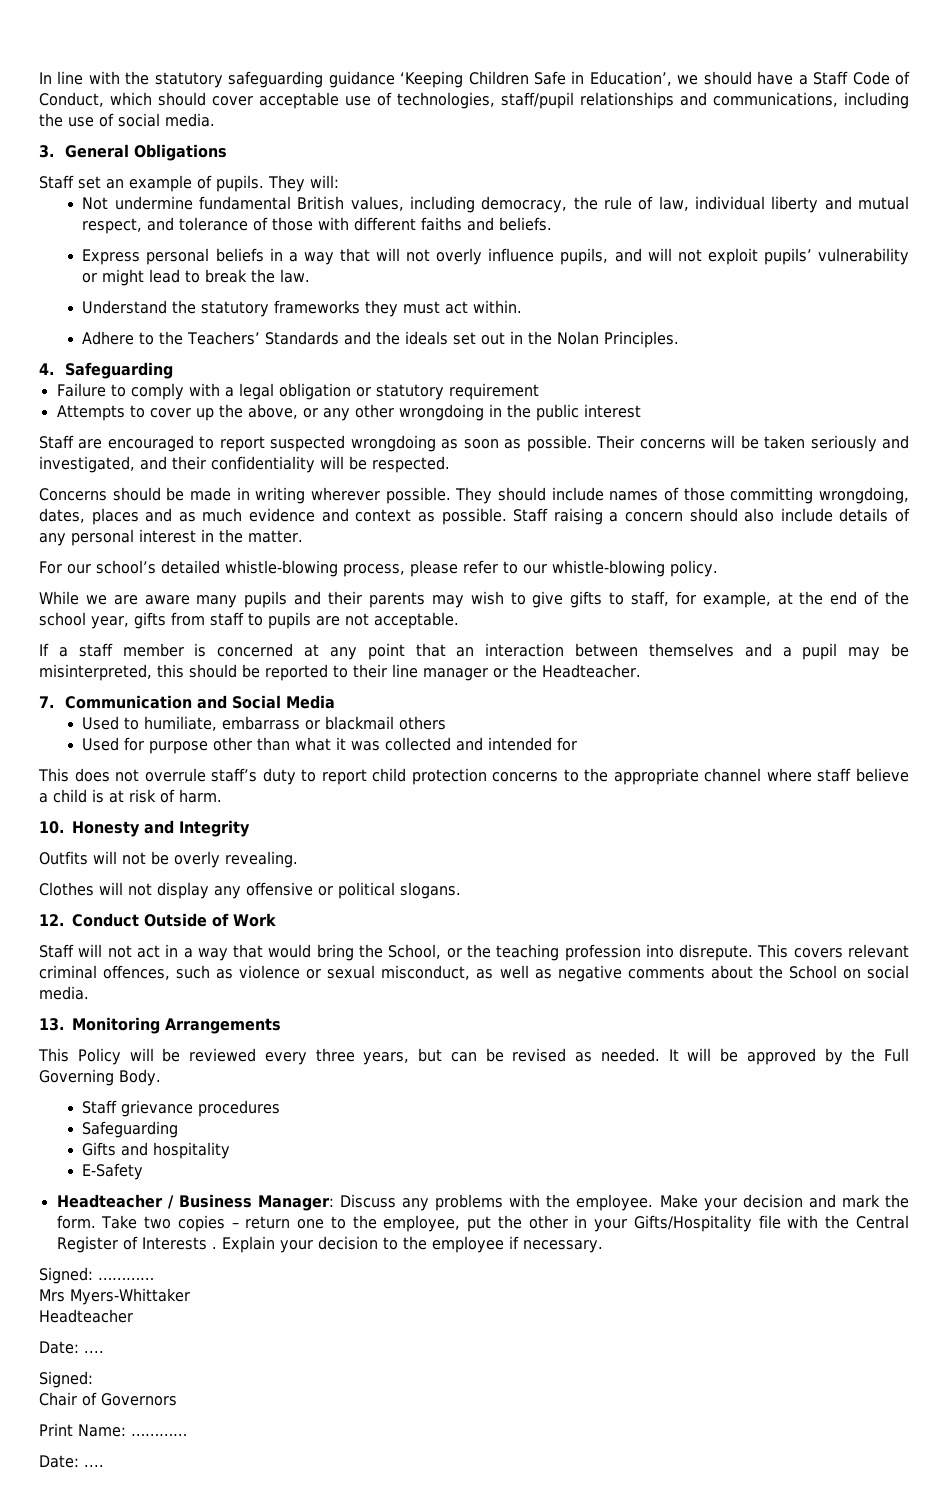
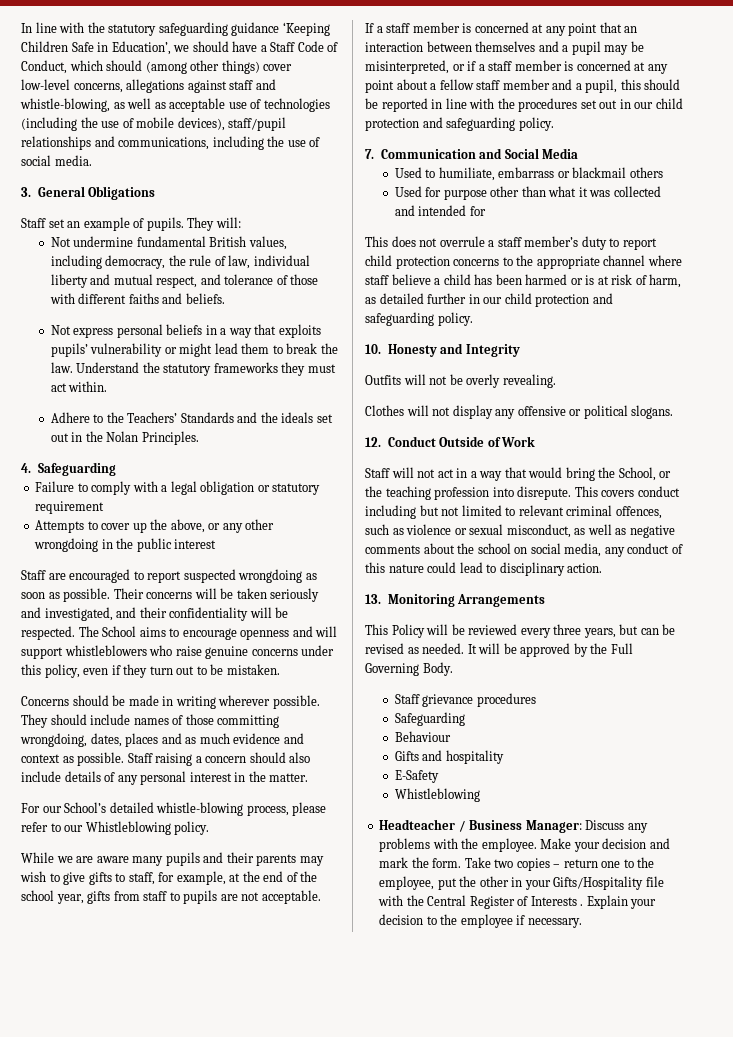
[212,92,495,109] cover acceptable use of technologies, -> [145,60,293,74] [21,79,276,93] [20,98,330,112] [21,117,225,131] (among other things) cover low-level concerns, allegations against staff and whistle-blowing, as well as acceptable use of technologies (including the use of mobile devices),
[82,249,141,265] Express -> [50,325,114,338] Not express
[376,248,758,265] will not overly influence pupils, and will not exploit -> [278,324,321,338] exploits
(181, 276) none -> [241,343,270,354] them
(311, 276) // -> (73, 367) none
(450, 464) none -> [78,626,338,640] [21,645,335,659] [21,664,280,678] The School aims to encourage openness and will support whistleblowers who raise genuine concerns under this policy, even if they turn out to be mistaken.
[96,560,156,574] school’s -> [64,802,107,813] School’s
[552,560,665,577] whistle-blowing -> [85,821,171,835] Whistleblowing
[157,664,641,681] this should be reported to their line manager or the Headteacher. -> [452,60,668,74] [365,79,681,93] [365,98,683,112] [365,117,554,131] or if a staff member is concerned at any point about a fellow staff member and a pupil, this should be reported in line with the procedures set out in our child protection and safeguarding policy.
[211,768,258,782] staff’s -> [488,236,579,247] a staff member’s
[92,789,222,803] is at risk of harm. -> [474,274,682,288] [365,293,613,307] [365,312,473,326] has been harmed or is at risk of harm, as detailed further in our child protection and safeguarding policy.
(843, 953) none -> [637,486,680,497] [365,505,516,519] conduct including but not limited to
[788,965,837,979] School -> [477,543,511,554] school
[39,986,89,1000] media. -> [564,543,683,557] [365,562,603,576] media, any conduct of this nature could lead to disciplinary action.
(179, 1129) none -> [394,731,451,742] // Behaviour
(144, 1171) none -> [394,788,480,802] // Whistleblowing
[39,1267,154,1284] [39,1288,190,1305] [39,1309,133,1323] [39,1341,104,1354] [39,1371,93,1388] [39,1392,177,1406] [39,1423,187,1437] [39,1455,104,1468] // Signed: ………… // Mrs Myers-Whittaker // Headteacher // Date: .... // Signed: // Chair of Governors // Print Name: ………… // Date: .... -> (582, 923) none

